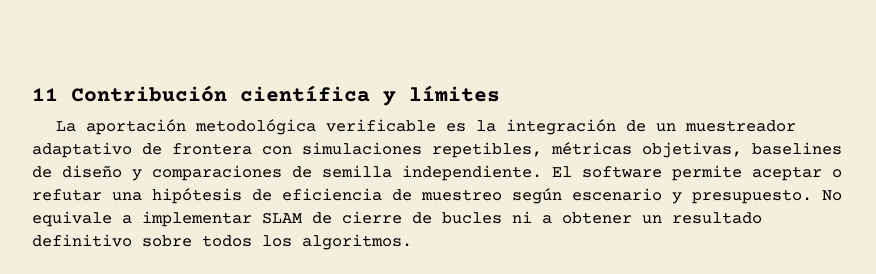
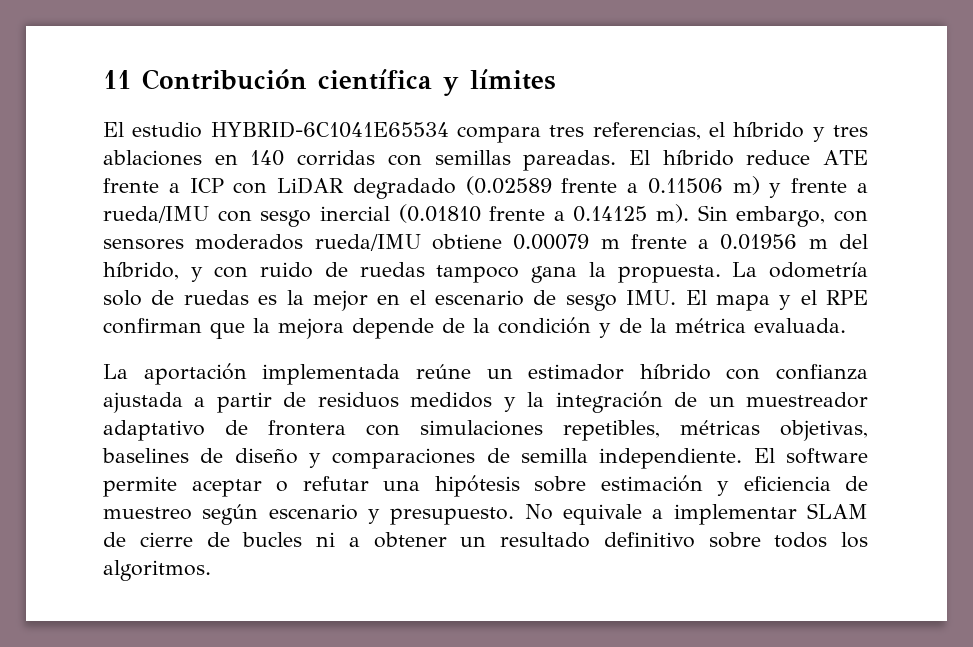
[56,119,467,135] La aportación metodológica verificable es -> [103,121,869,143] [103,150,869,171] [103,176,868,199] [103,204,868,227] [103,234,868,251] [103,262,869,283] [103,290,868,311] [103,317,846,339] [103,363,868,385] [103,392,516,413] El estudio HYBRID-6C1041E65534 compara tres referencias, el híbrido y tres ablaciones en 140 corridas con semillas pareadas. El híbrido reduce ATE frente a ICP con LiDAR degradado (0.02589 frente a 0.11506 m) y frente a rueda/IMU con sesgo inercial (0.01810 frente a 0.14125 m). Sin embargo, con sensores moderados rueda/IMU obtiene 0.00079 m frente a 0.01956 m del híbrido, y con ruido de ruedas tampoco gana la propuesta. La odometría solo de ruedas es la mejor en el escenario de sesgo IMU. El mapa y el RPE confirman que la mejora depende de la condición y de la métrica evaluada. // La aportación implementada reúne un estimador híbrido con confianza ajustada a partir de residuos medidos y
[252,189,272,201] de -> [534,475,729,496] sobre estimación y

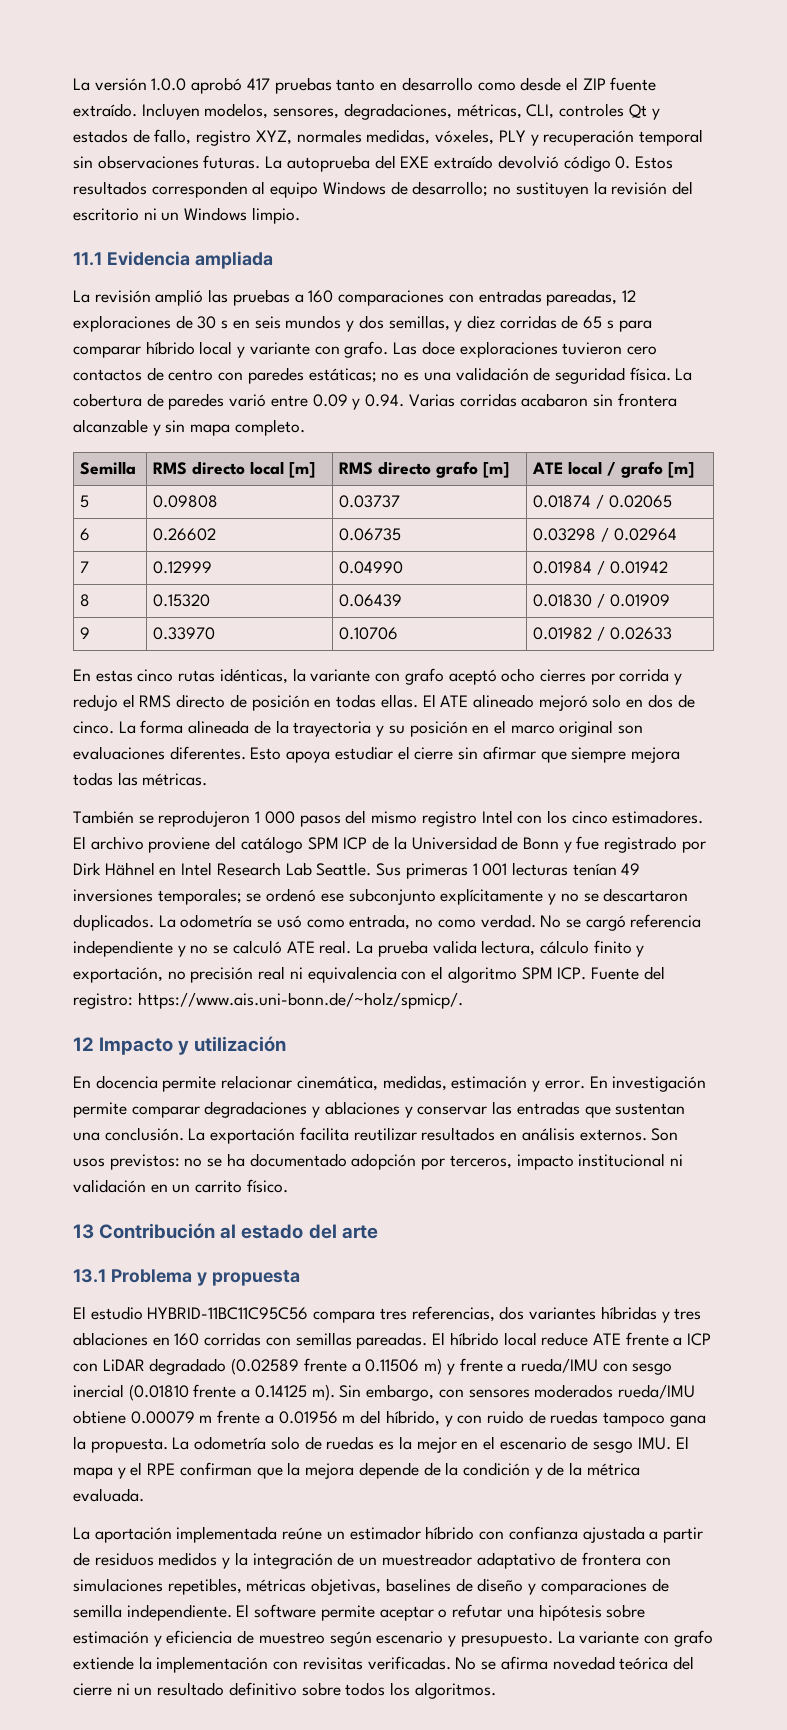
[103,69,556,96] 11 Contribución científica y límites -> [73,77,657,94] [73,103,660,120] [73,129,703,146] [73,155,673,172] [73,181,693,198] [73,207,300,224] [73,251,273,269] [73,289,636,306] [73,315,652,332] [73,341,657,358] [73,367,693,384] [73,393,677,410] [73,419,305,436] [80,461,137,475] [153,461,316,478] [339,461,510,478] [532,461,695,478] [80,495,90,508] [153,495,219,508] [339,495,401,508] [533,494,672,509] [80,528,91,541] [153,528,217,541] [339,528,402,541] [533,527,677,542] [80,561,90,573] [153,561,213,574] [339,561,404,574] [533,560,668,575] [80,594,91,607] [153,594,211,607] [339,594,403,607] [533,593,670,608] [80,627,91,639] [153,627,216,640] [339,627,399,640] [533,626,672,641] [73,668,683,685] [73,694,695,711] [73,720,644,737] [73,746,680,763] [73,772,208,786] [73,810,704,827] [73,836,706,853] [73,862,641,879] [73,888,689,905] [73,914,702,931] [73,940,645,957] [73,966,665,983] [73,992,463,1009] [73,1036,287,1055] [73,1075,707,1092] [73,1101,686,1118] [73,1127,679,1144] [73,1153,683,1170] [73,1179,288,1193] [73,1223,378,1239] [73,1269,300,1286] La versión 1.0.0 aprobó 417 pruebas tanto en desarrollo como desde el ZIP fuente extraído. Incluyen modelos, sensores, degradaciones, métricas, CLI, controles Qt y estados de fallo, registro XYZ, normales medidas, vóxeles, PLY y recuperación temporal sin observaciones futuras. La autoprueba del EXE extraído devolvió código 0. Estos resultados corresponden al equipo Windows de desarrollo; no sustituyen la revisión del escritorio ni un Windows limpio. // 11.1 Evidencia ampliada // La revisión amplió las pruebas a 160 comparaciones con entradas pareadas, 12 exploraciones de 30 s en seis mundos y dos semillas, y diez corridas de 65 s para comparar híbrido local y variante con grafo. Las doce exploraciones tuvieron cero contactos de centro con paredes estáticas; no es una validación de seguridad física. La cobertura de paredes varió entre 0.09 y 0.94. Varias corridas acabaron sin frontera alcanzable y sin mapa completo. // Semilla | RMS directo local [m] | RMS directo grafo [m] | ATE local / grafo [m] // 5 | 0.09808 | 0.03737 | 0.01874 / 0.02065 // 6 | 0.26602 | 0.06735 | 0.03298 / 0.02964 // 7 | 0.12999 | 0.04990 | 0.01984 / 0.01942 // 8 | 0.15320 | 0.06439 | 0.01830 / 0.01909 // 9 | 0.33970 | 0.10706 | 0.01982 / 0.02633 // En estas cinco rutas idénticas, la variante con grafo aceptó ocho cierres por corrida y redujo el RMS directo de posición en todas ellas. El ATE alineado mejoró solo en dos de cinco. La forma alineada de la trayectoria y su posición en el marco original son evaluaciones diferentes. Esto apoya estudiar el cierre sin afirmar que siempre mejora todas las métricas. // También se reprodujeron 1 000 pasos del mismo registro Intel con los cinco estimadores. El archivo proviene del catálogo SPM ICP de la Universidad de Bonn y fue registrado por Dirk Hähnel en Intel Research Lab Seattle. Sus primeras 1 001 lecturas tenían 49 inversiones temporales; se ordenó ese subconjunto explícitamente y no se descartaron duplicados. La odometría se usó como entrada, no como verdad. No se cargó referencia independiente y no se calculó ATE real. La prueba valida lectura, cálculo finito y exportación, no precisión real ni equivalencia con el algoritmo SPM ICP. Fuente del registro: https://www.ais.uni-bonn.de/~holz/spmicp/. // 12 Impacto y utilización // En docencia permite relacionar cinemática, medidas, estimación y error. En investigación permite comparar degradaciones y ablaciones y conservar las entradas que sustentan una conclusión. La exportación facilita reutilizar resultados en análisis externos. Son usos previstos: no se ha documentado adopción por terceros, impacto institucional ni validación en un carrito físico. // 13 Contribución al estado del arte // 13.1 Problema y propuesta
[210,121,449,138] HYBRID-6C1041E65534 -> [147,1307,309,1320] HYBRID-11BC11C95C56
[709,122,805,138] el híbrido -> [499,1306,657,1320] dos variantes híbridas
[250,150,285,166] 140 -> [174,1333,200,1346] 160
(734, 158) none -> [503,1332,537,1346] local
[524,503,869,525] [103,532,447,548] No equivale a implementar SLAM de cierre de bucles ni a obtener -> [557,1630,713,1647] [73,1656,694,1673] [73,1683,130,1696] La variante con grafo extiende la implementación con revisitas verificadas. No se afirma novedad teórica del cierre ni

